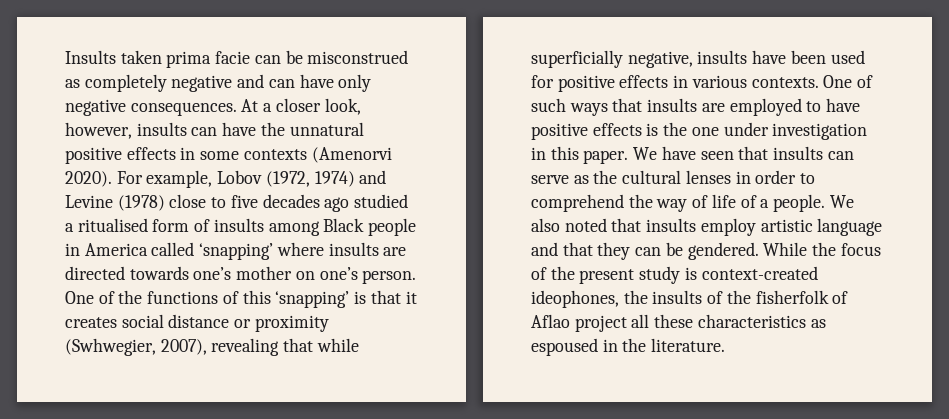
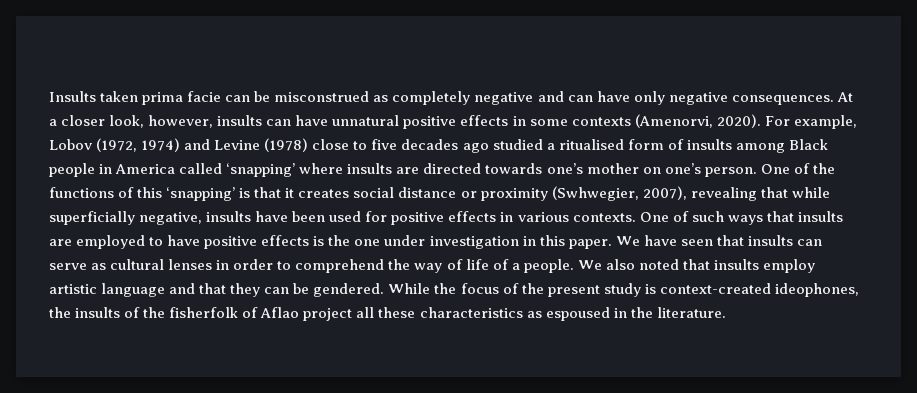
[260,122,285,136] the -> (329, 120) none
[311,147,392,163] (Amenorvi -> [634,114,713,128] (Amenorvi,
[593,170,618,184] the -> (107, 266) none

